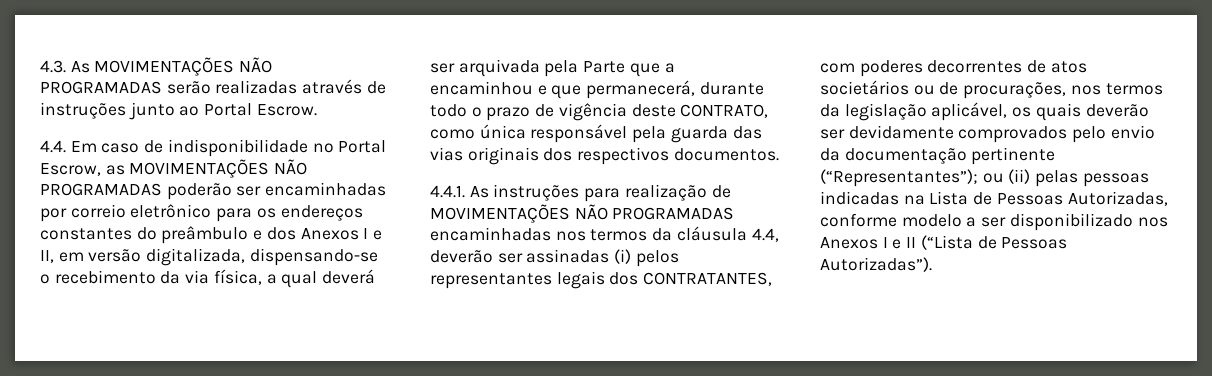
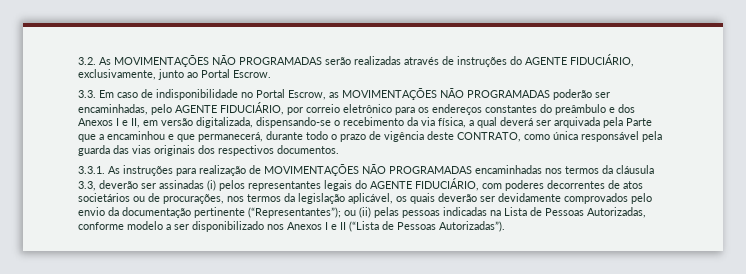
[40,60,66,73] 4.3. -> [78,57,96,65] 3.2.
(126, 110) none -> [510,54,634,67] [78,69,156,80] do AGENTE FIDUCIÁRIO, exclusivamente,
[40,140,66,153] 4.4. -> [78,90,96,98] 3.3.
[265,182,387,196] encaminhadas -> [78,102,284,115] encaminhadas, pelo AGENTE FIDUCIÁRIO,
[430,185,465,198] 4.4.1. -> [78,166,105,174] 3.3.1.
[751,228,779,242] 4.4, -> [78,181,96,191] 3.3,
[609,272,773,286] dos CONTRATANTES, -> [355,178,479,191] do AGENTE FIDUCIÁRIO,

